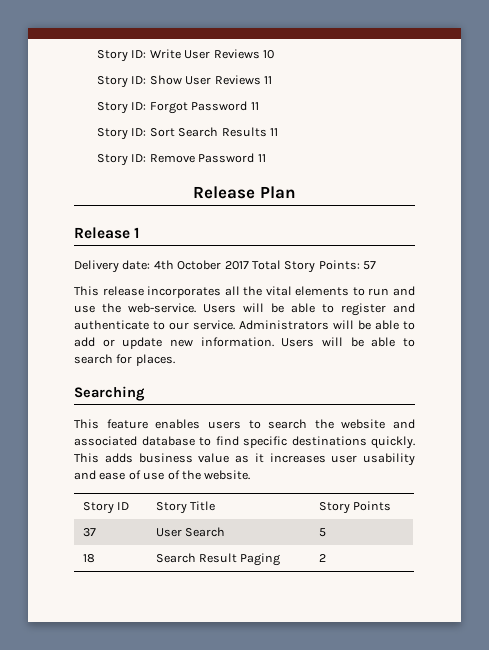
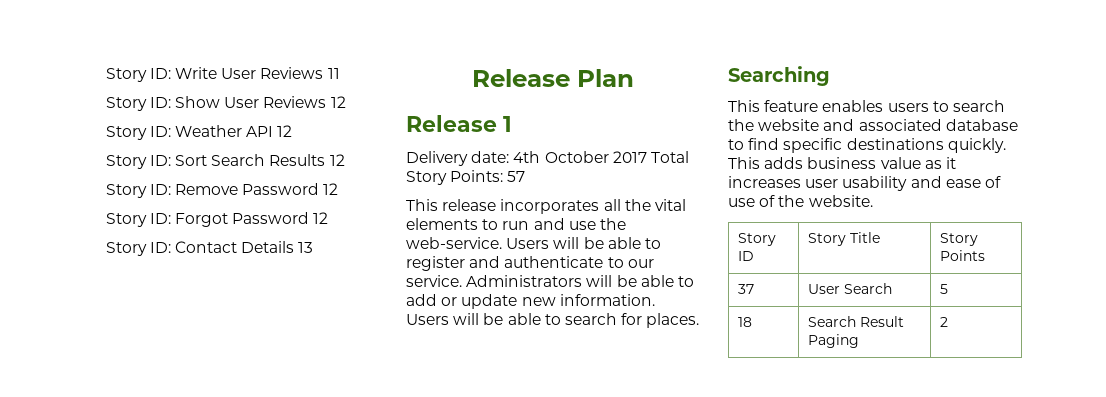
[262,50,274,59] 10 -> [327,68,340,79] 11
[263,76,272,84] [97,101,259,114] 11 // Story ID: Forgot Password 11 -> [330,96,346,108] [105,125,293,140] 12 // Story ID: Weather API 12
[269,128,278,136] 11 -> [329,154,345,166] 12
[257,154,266,162] 11 -> [323,183,339,195] [105,212,329,227] [105,241,314,256] 12 // Story ID: Forgot Password 12 // Story ID: Contact Details 13

